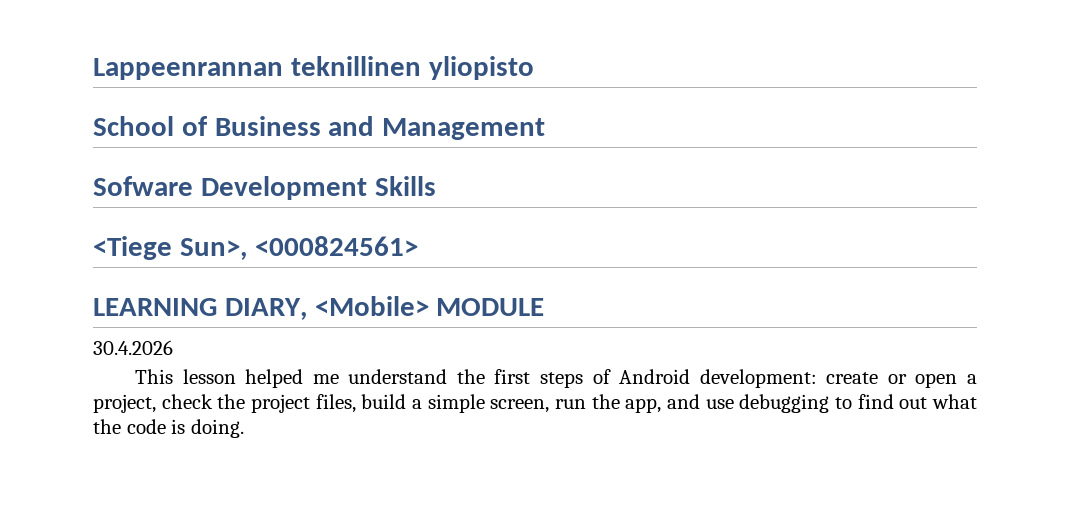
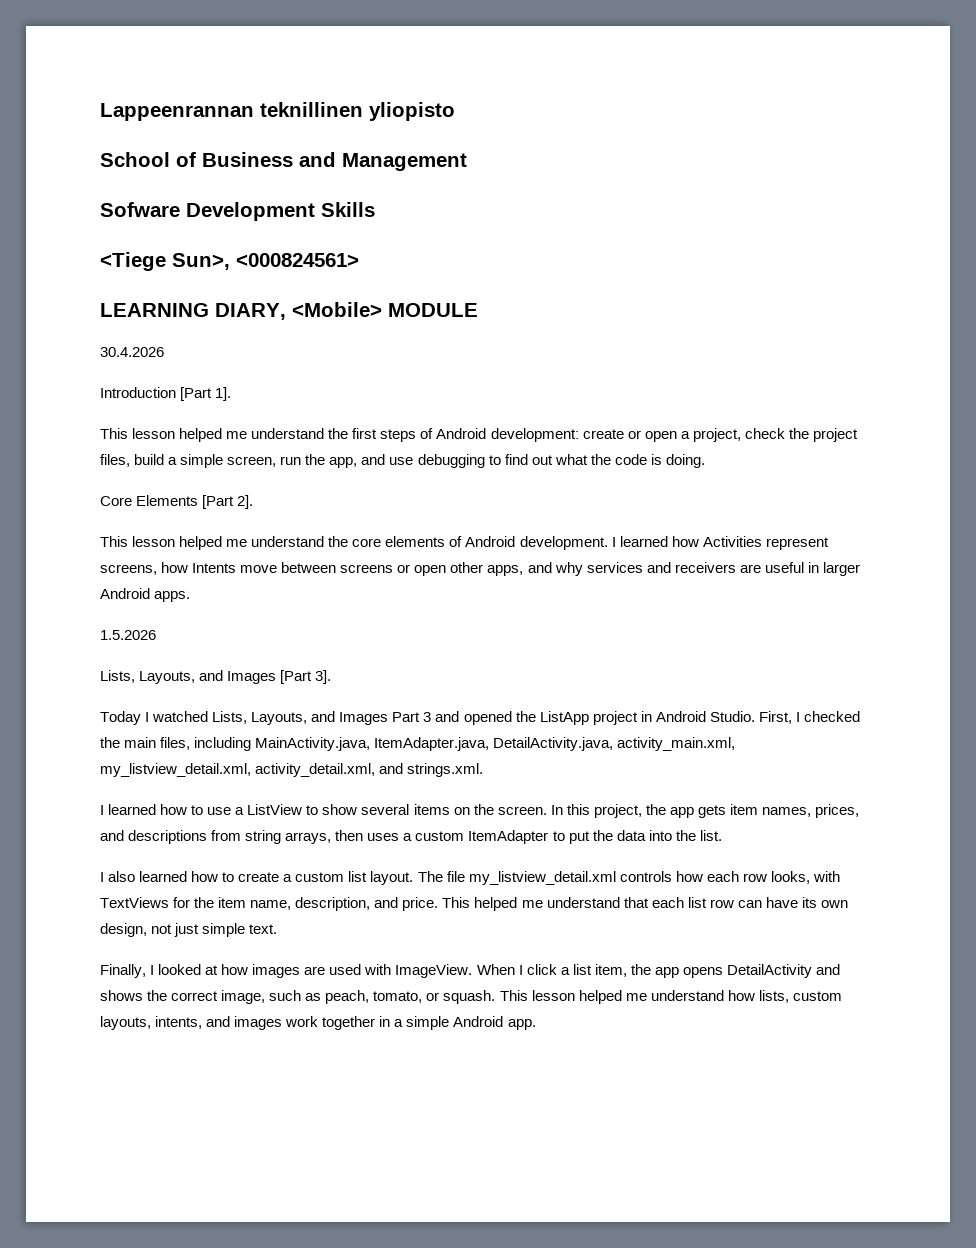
(173, 347) none -> [100,387,232,401] // Introduction [Part 1].
(244, 428) none -> [100,495,254,509] [100,536,829,550] [100,562,860,576] [100,588,191,602] [100,630,156,640] [100,670,332,684] [100,711,860,725] [100,737,736,751] [100,763,484,777] [100,804,860,818] [100,830,722,844] [100,871,840,885] [100,897,848,911] [100,923,278,937] [100,964,840,978] [100,990,842,1004] [100,1016,536,1030] // Core Elements [Part 2]. // This lesson helped me understand the core elements of Android development. I learned how Activities represent screens, how Intents move between screens or open other apps, and why services and receivers are useful in larger Android apps. // 1.5.2026 // Lists, Layouts, and Images [Part 3]. // Today I watched Lists, Layouts, and Images Part 3 and opened the ListApp project in Android Studio. First, I checked the main files, including MainActivity.java, ItemAdapter.java, DetailActivity.java, activity_main.xml, my_listview_detail.xml, activity_detail.xml, and strings.xml. // I learned how to use a ListView to show several items on the screen. In this project, the app gets item names, prices, and descriptions from string arrays, then uses a custom ItemAdapter to put the data into the list. // I also learned how to create a custom list layout. The file my_listview_detail.xml controls how each row looks, with TextViews for the item name, description, and price. This helped me understand that each list row can have its own design, not just simple text. // Finally, I looked at how images are used with ImageView. When I click a list item, the app opens DetailActivity and shows the correct image, such as peach, tomato, or squash. This lesson helped me understand how lists, custom layouts, intents, and images work together in a simple Android app.

